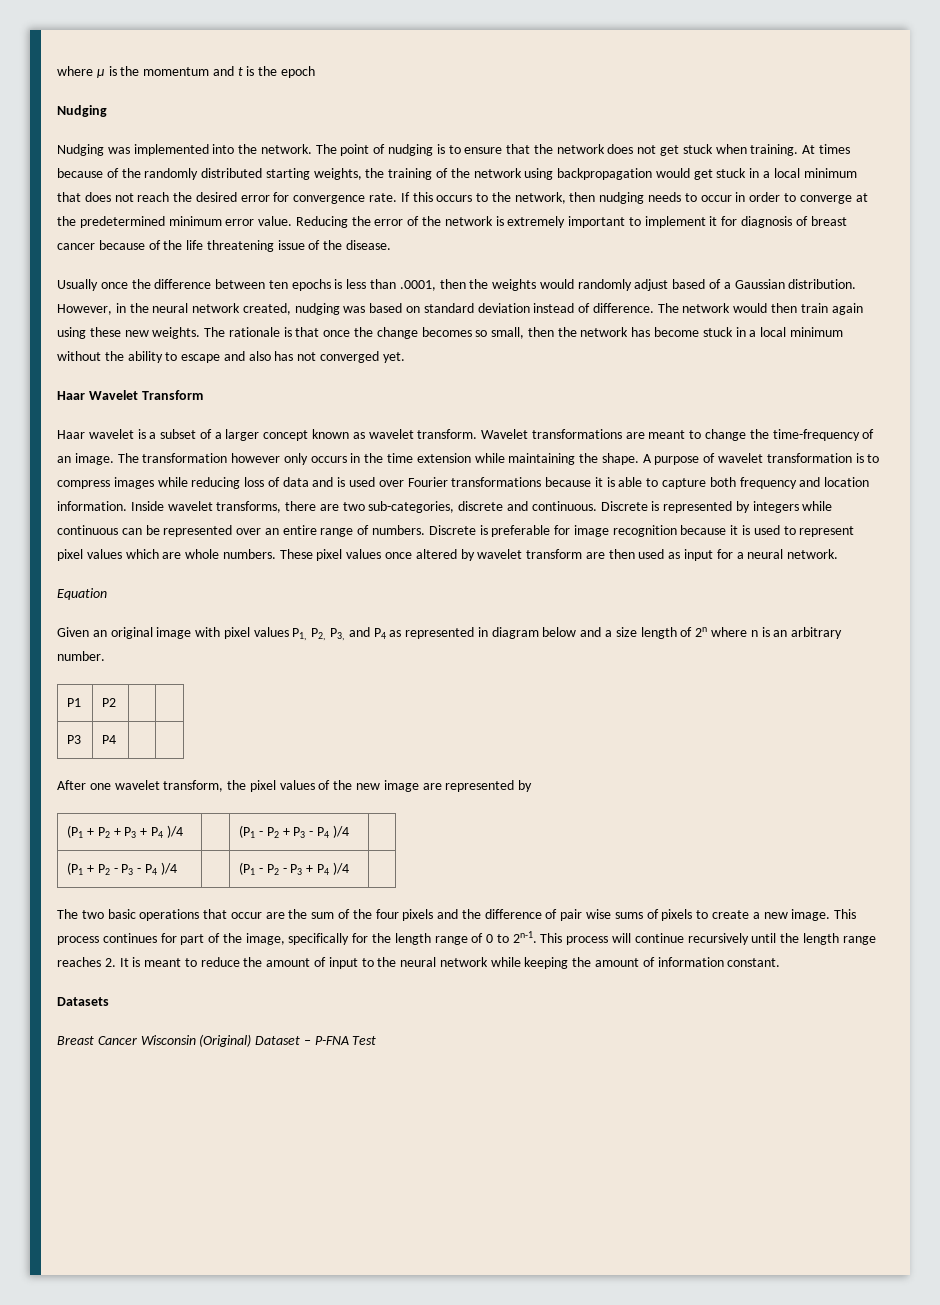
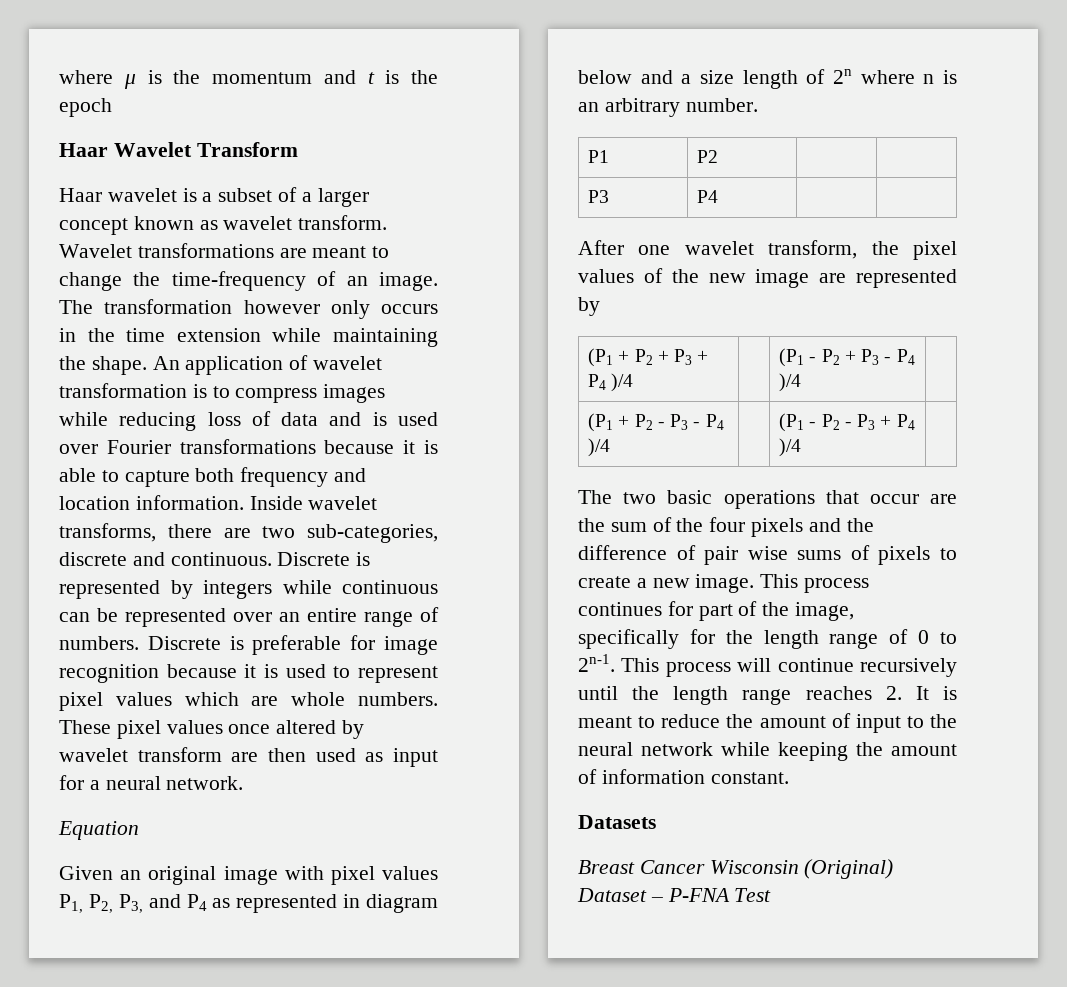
[57,105,107,117] [57,144,850,156] [57,168,857,180] [57,192,868,204] [57,216,847,228] [57,240,392,252] [57,279,857,291] [57,303,863,315] [57,327,843,339] [57,351,405,363] // Nudging // Nudging was implemented into the network. The point of nudging is to ensure that the network does not get stuck when training. At times because of the randomly distributed starting weights, the training of the network using backpropagation would get stuck in a local minimum that does not reach the desired error for convergence rate. If this occurs to the network, then nudging needs to occur in order to converge at the predetermined minimum error value. Reducing the error of the network is extremely important to implement it for diagnosis of breast cancer because of the life threatening issue of the disease. // Usually once the difference between ten epochs is less than .0001, then the weights would randomly adjust based of a Gaussian distribution. However, in the neural network created, nudging was based on standard deviation instead of difference. The network would then train again using these new weights. The rationale is that once the change becomes so small, then the network has become stuck in a local minimum without the ability to escape and also has not converged yet. -> (112, 107) none
[642,454,700,465] A purpose -> [152,356,284,375] An application

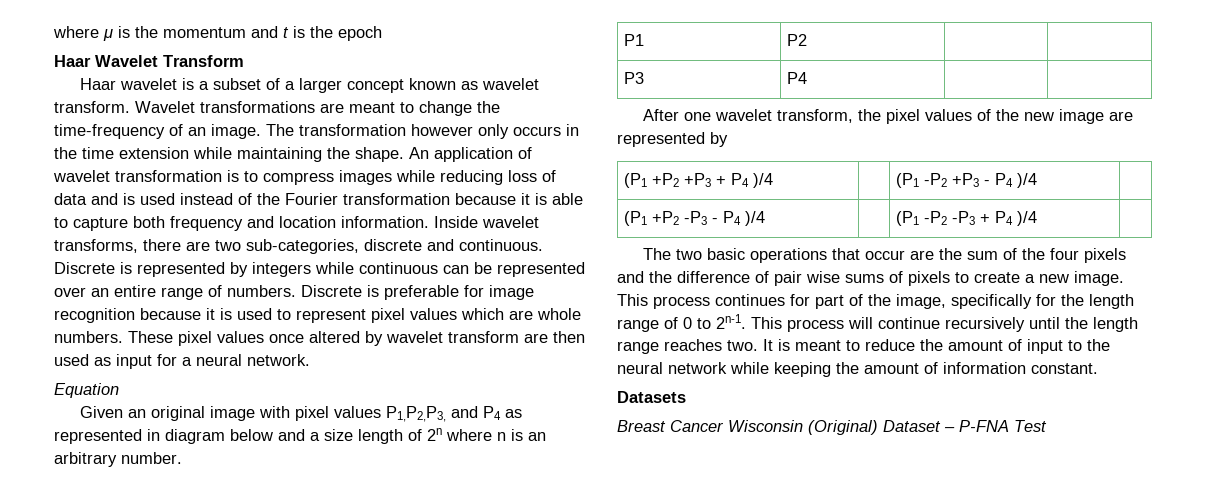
[59,439,316,454] over Fourier transformations -> [180,193,450,205] instead of the Fourier transformation
[59,894,143,913] P1, P2, P3, -> [386,406,447,422] P1,P2,P3,
[618,349,693,365] + P2 + P3 -> [651,173,711,187] +P2 +P3
[809,349,880,365] - P2 + P3 -> [923,173,979,187] -P2 +P3
[618,414,689,430] + P2 - P3 -> [651,211,707,225] +P2 -P3
[809,414,876,430] - P2 - P3 -> [923,211,975,225] -P2 -P3
[885,686,902,700] 2. -> [727,340,758,351] two.

